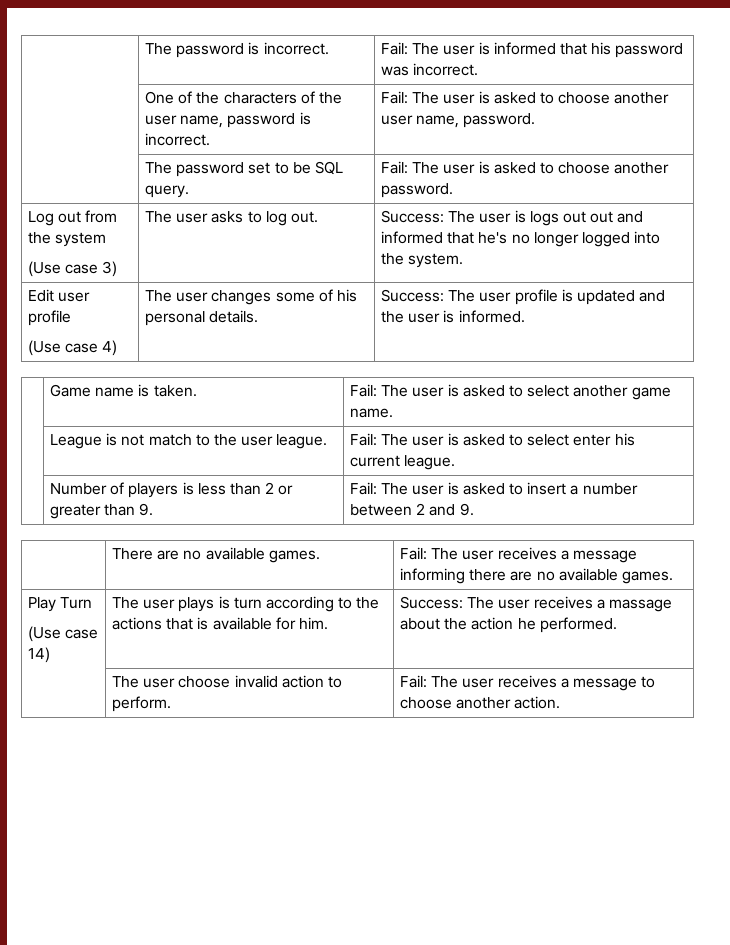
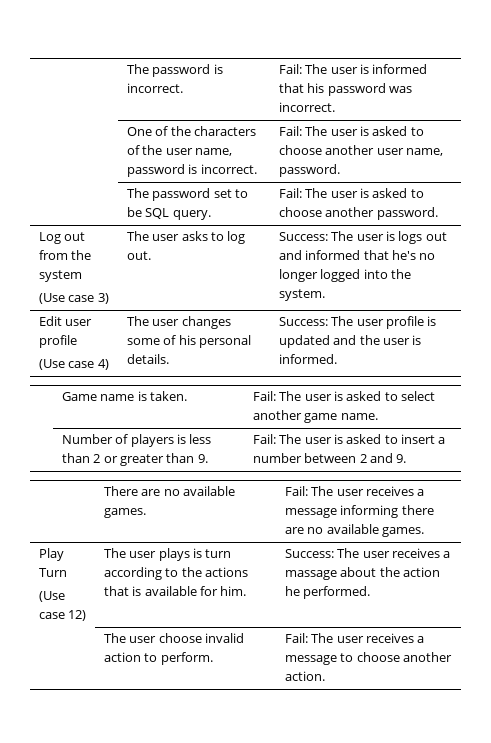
[590,211,614,223] out -> (447, 236) none
[50,433,328,449] [350,433,635,446] [350,455,456,470] // | League is not match to the user league. | Fail: The user is asked to select enter his current league. -> (378, 416) none
[28,647,51,663] 14) -> [68,610,87,621] 12)

